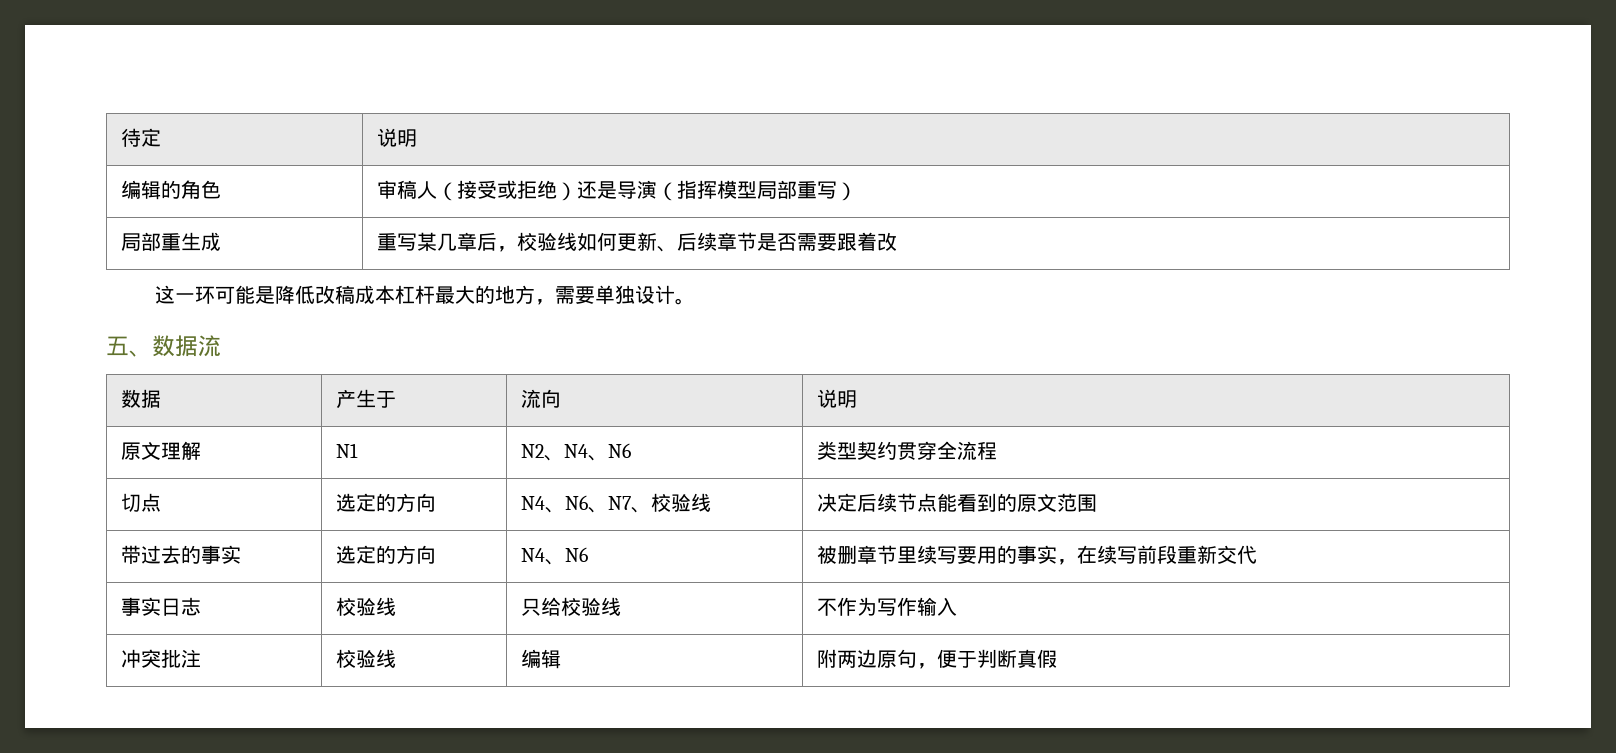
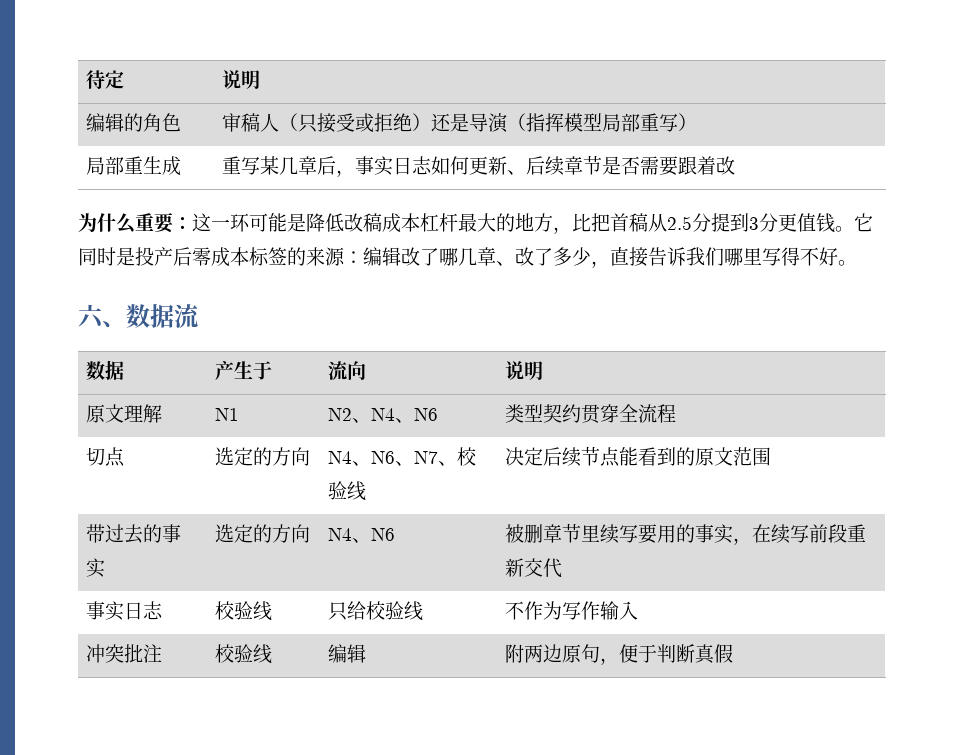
(458, 191) none -> [298,114,318,133] 只
[517,232,578,251] 校验线 -> [355,156,433,176] 事实日志
(898, 241) none -> [78,213,192,233] 为什么重要：
[554,285,675,304] 需要单独设计 -> [572,213,873,233] [78,247,838,268] 比把首稿从2.5分提到3分更值钱。它同时是投产后零成本标签的来源：编辑改了哪几章、改了多少，直接告诉我们哪里写得不好
[106,336,129,356] 五 -> [78,304,104,329] 六

